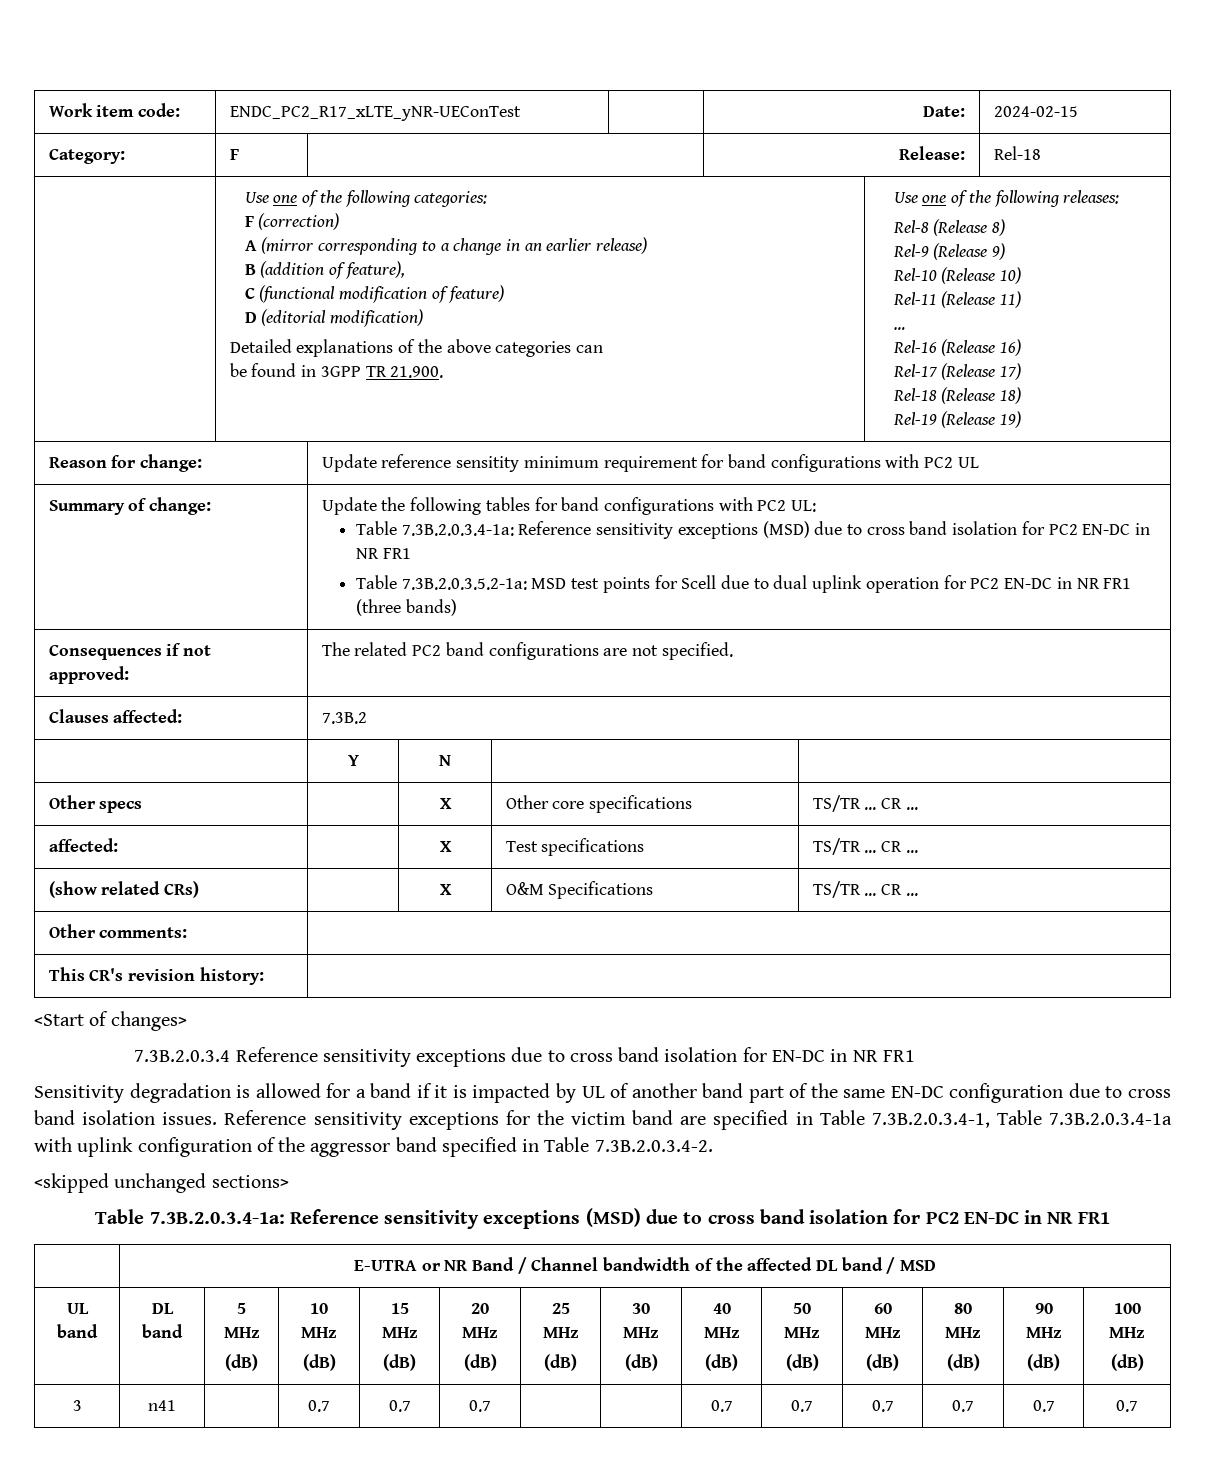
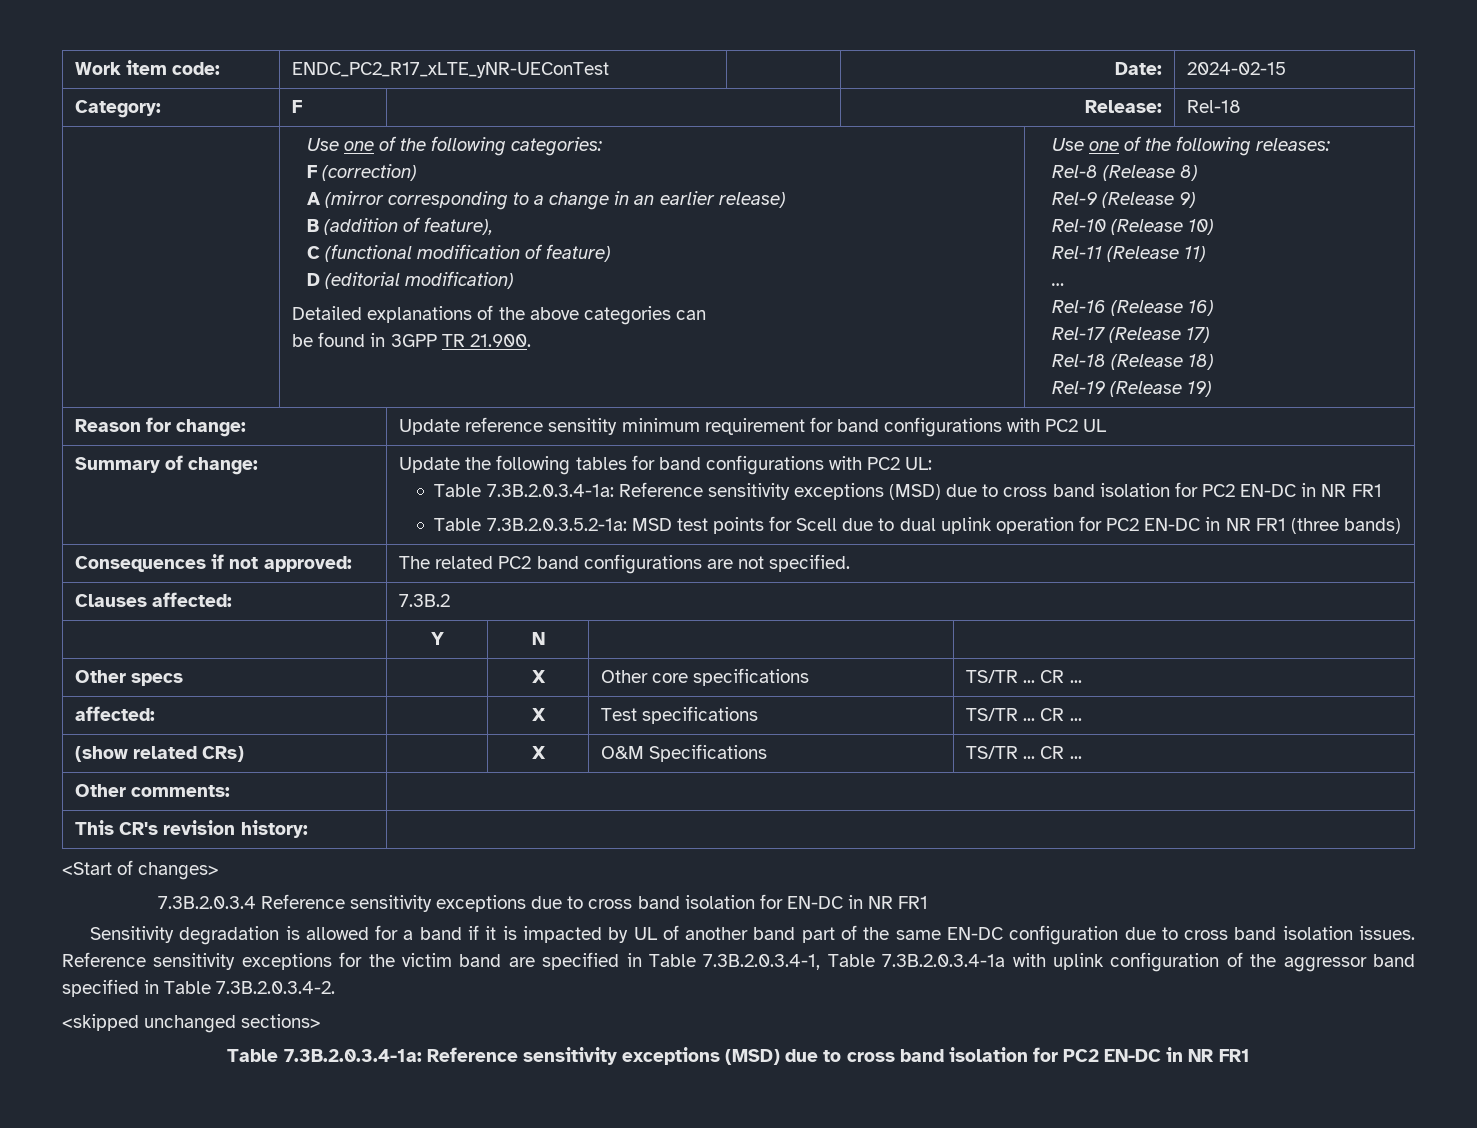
[353,1257,937,1274] [66,1303,89,1314] [57,1324,98,1338] [151,1303,174,1314] [142,1324,183,1338] [237,1303,246,1314] [223,1327,260,1338] [225,1354,258,1371] [310,1303,328,1314] [301,1327,337,1338] [302,1354,336,1371] [390,1303,409,1314] [381,1327,418,1338] [383,1354,416,1371] [471,1303,489,1314] [462,1327,498,1338] [463,1354,497,1371] [551,1303,570,1314] [542,1327,579,1338] [544,1354,577,1371] [632,1303,650,1314] [623,1327,659,1338] [624,1354,658,1371] [712,1303,731,1314] [703,1327,740,1338] [705,1354,738,1371] [793,1303,811,1314] [784,1327,820,1338] [785,1354,819,1371] [873,1303,892,1314] [864,1327,901,1338] [866,1354,899,1371] [954,1303,972,1314] [945,1327,981,1338] [946,1354,980,1371] [1034,1303,1053,1314] [1025,1327,1062,1338] [1027,1354,1060,1371] [1113,1303,1141,1314] [1109,1327,1145,1338] [1110,1354,1144,1371] [72,1400,82,1411] [148,1400,176,1411] [308,1400,330,1412] [388,1400,411,1412] [469,1400,491,1412] [710,1400,733,1412] [791,1400,813,1412] [871,1400,894,1412] [952,1400,974,1412] [1032,1400,1055,1412] [1116,1400,1138,1412] // | E-UTRA or NR Band / Channel bandwidth of the affected DL band / MSD // UL band | DL band | 5 MHz // (dB) | 10 MHz // (dB) | 15 MHz // (dB) | 20 MHz // (dB) | 25 MHz // (dB) | 30 MHz // (dB) | 40 MHz // (dB) | 50 MHz // (dB) | 60 MHz // (dB) | 80 MHz // (dB) | 90 MHz // (dB) | 100 MHz // (dB) // 3 | n41 | | 0.7 | 0.7 | 0.7 | | | 0.7 | 0.7 | 0.7 | 0.7 | 0.7 | 0.7 -> (1250, 1055) none

